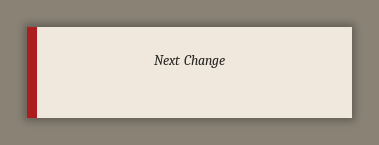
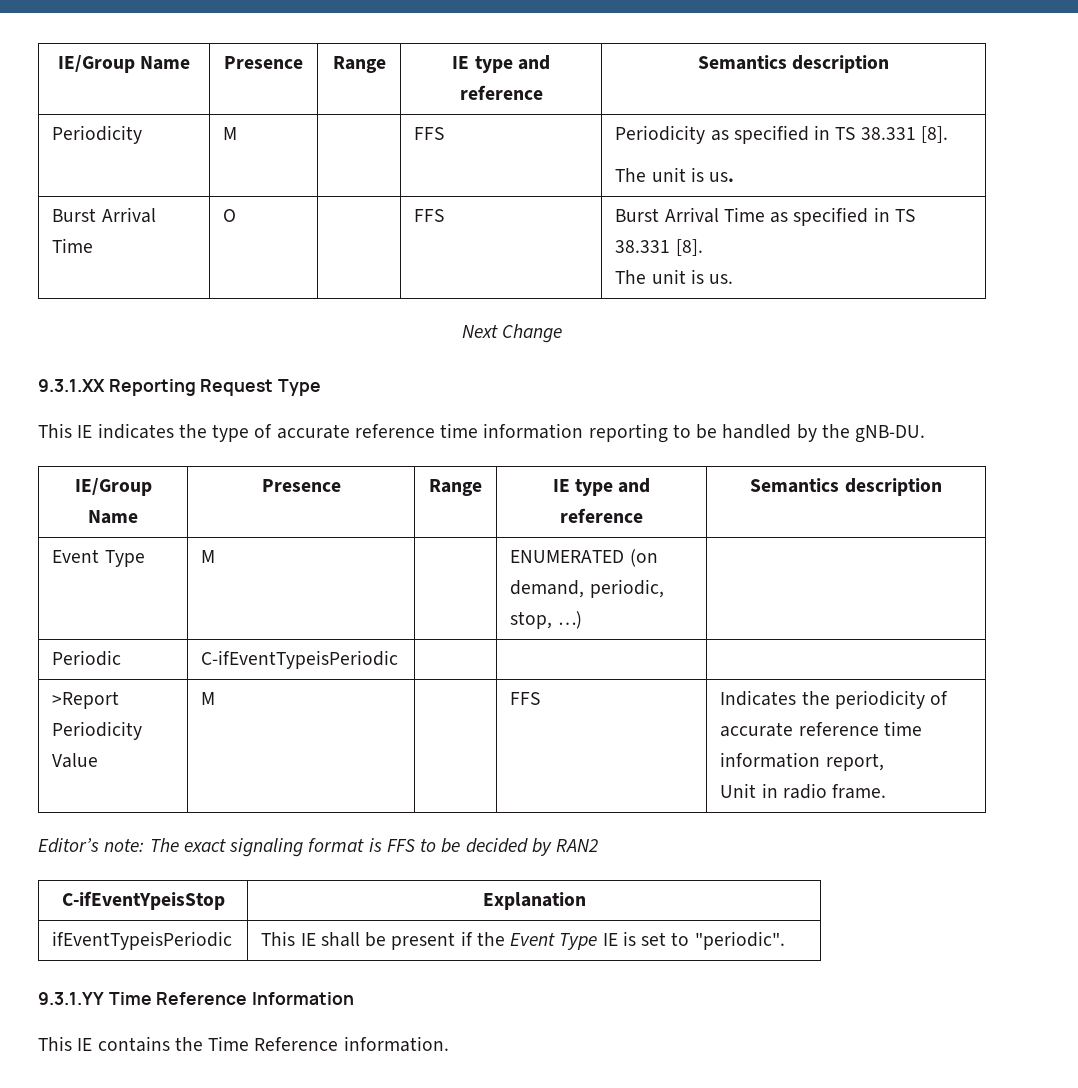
[154,55,225,68] Next Change -> [57,55,191,73] [224,56,303,69] [332,56,386,73] [452,55,550,73] [459,85,543,100] [697,55,890,73] [52,125,143,144] [223,127,238,140] [414,127,445,140] [615,125,948,144] [615,167,735,182] [52,207,156,223] [52,238,94,253] [223,209,237,222] [414,209,445,222] [615,207,915,226] [615,239,703,256] [615,269,734,284] [461,324,563,343] [38,379,322,396] [38,423,926,443] [74,478,152,496] [88,510,138,524] [261,479,341,492] [429,479,482,496] [552,478,651,496] [560,508,643,523] [750,478,942,496] [52,549,145,567] [201,550,216,563] [510,549,658,567] [510,579,664,598] [510,611,582,629] [52,650,122,666] [201,650,399,669] [52,691,120,709] [52,721,143,740] [52,753,99,768] [201,692,216,705] [510,692,541,705] [720,690,949,709] [720,721,922,737] [720,752,884,771] [720,783,887,799] [38,838,599,857] [61,891,225,910] [482,892,586,910] [52,931,233,950] [261,931,785,950] [38,992,355,1005] [38,1036,449,1052] IE/Group Name | Presence | Range | IE type and reference | Semantics description // Periodicity | M | | FFS | Periodicity as specified in TS 38.331 [8]. // The unit is us. // Burst Arrival Time | O | | FFS | Burst Arrival Time as specified in TS 38.331 [8]. // The unit is us. // Next Change // 9.3.1.XX Reporting Request Type // This IE indicates the type of accurate reference time information reporting to be handled by the gNB-DU. // IE/Group Name | Presence | Range | IE type and reference | Semantics description // Event Type | M | | ENUMERATED (on demand, periodic, stop, …) | // Periodic | C-ifEventTypeisPeriodic | | | // >Report Periodicity Value | M | | FFS | Indicates the periodicity of accurate reference time information report, // Unit in radio frame. // Editor’s note: The exact signaling format is FFS to be decided by RAN2 // C-ifEventYpeisStop | Explanation // ifEventTypeisPeriodic | This IE shall be present if the Event Type IE is set to "periodic". // 9.3.1.YY Time Reference Information // This IE contains the Time Reference information.

